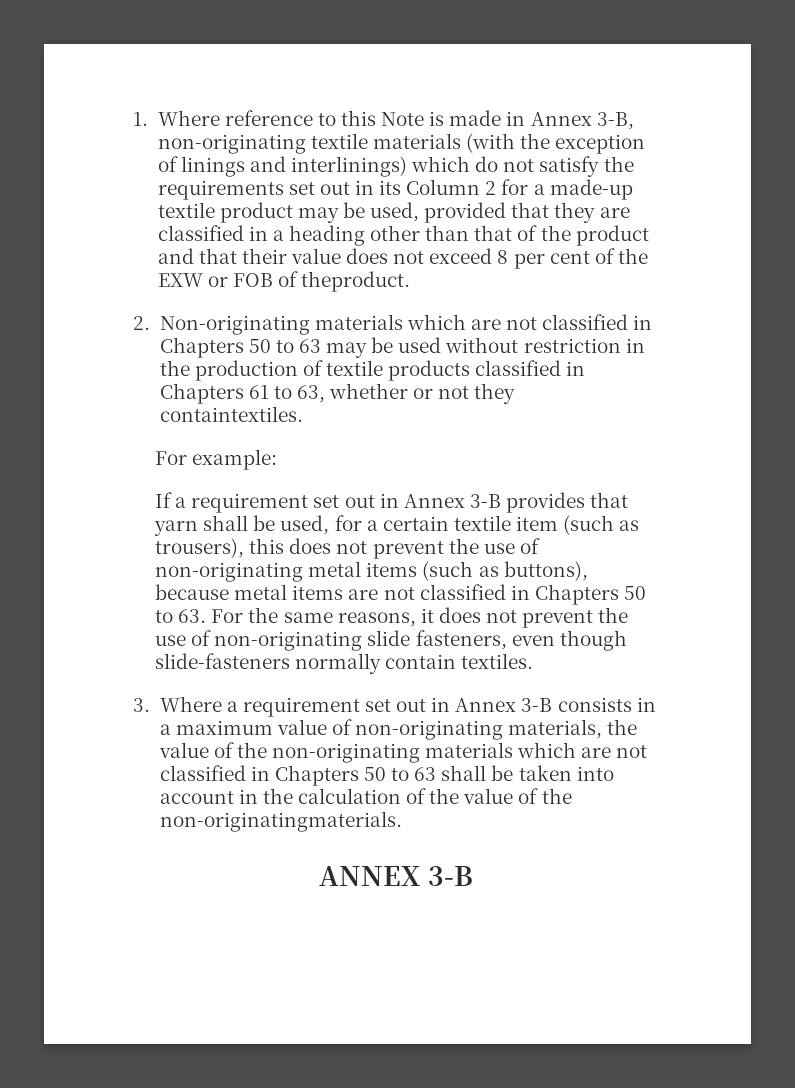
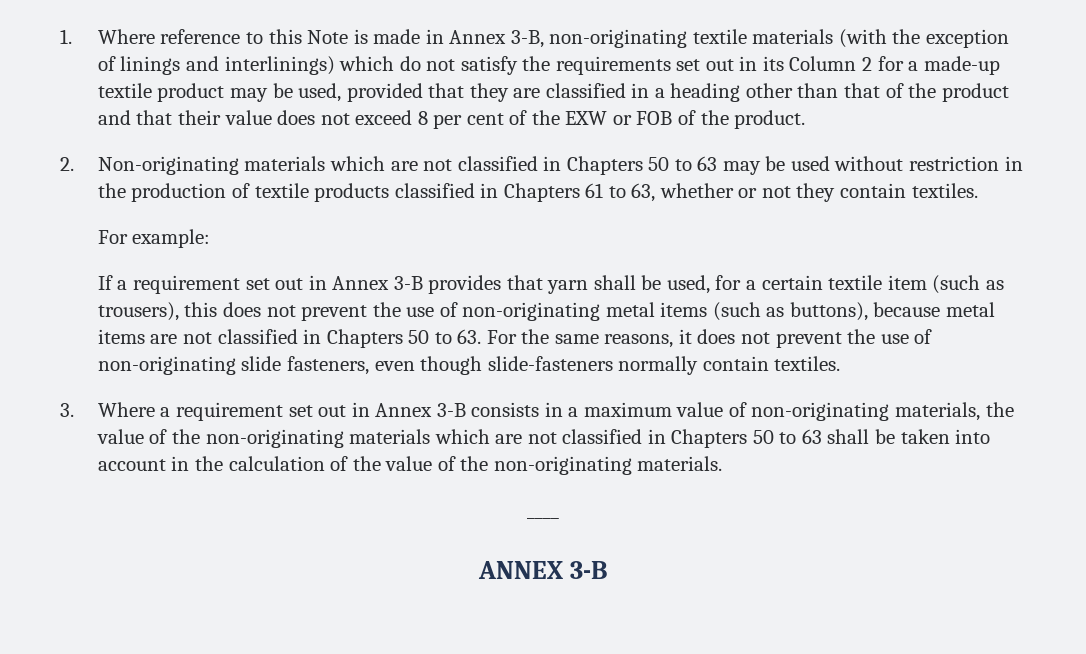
[301,271,411,292] theproduct. -> [700,110,806,129] the product.
[159,406,303,422] containtextiles. -> [839,183,978,198] contain textiles.
[159,811,402,832] non-originatingmaterials. -> [493,456,723,475] [527,517,559,519] non-originating materials. // ____

